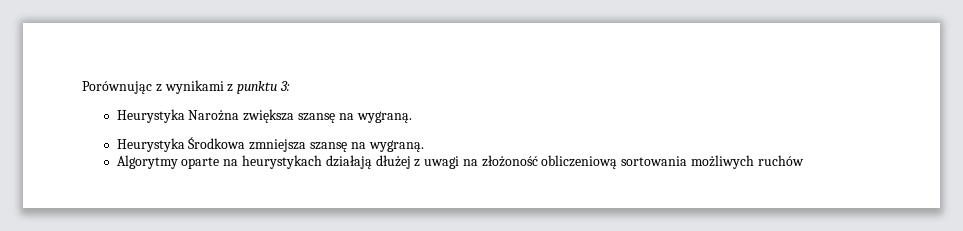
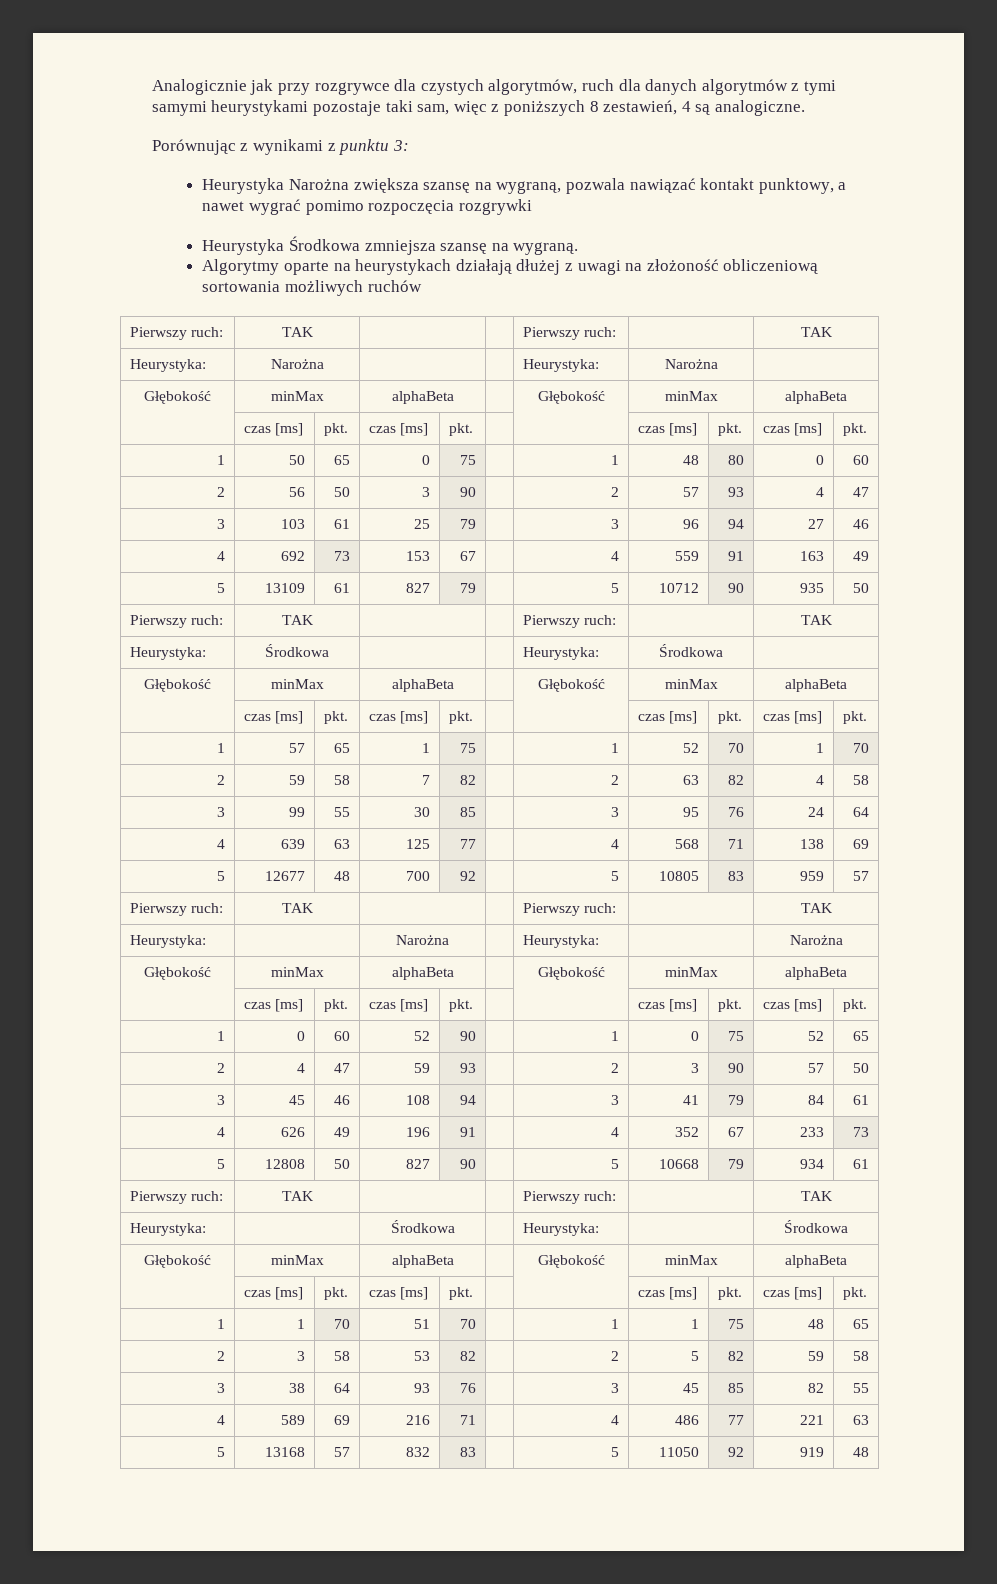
(82, 87) none -> [151,79,836,95] [151,100,805,116] Analogicznie jak przy rozgrywce dla czystych algorytmów, ruch dla danych algorytmów z tymi samymi heurystykami pozostaje taki sam, więc z poniższych 8 zestawień, 4 są analogiczne. //
[356,111,412,123] wygraną. -> [496,178,847,194] [202,199,532,215] wygraną, pozwala nawiązać kontakt punktowy, a nawet wygrać pomimo rozpoczęcia rozgrywki
(804, 160) none -> [130,327,224,340] [281,327,314,337] [523,327,617,340] [800,327,833,337] [130,359,207,372] [270,359,324,369] [523,359,600,372] [664,359,718,369] [144,391,211,404] [270,391,324,401] [391,391,454,404] [537,391,605,404] [664,391,718,401] [785,391,847,404] [244,423,304,436] [324,423,349,436] [369,423,429,436] [449,423,474,436] [638,423,698,436] [718,423,743,436] [763,423,823,436] [843,423,868,436] [216,455,225,465] [288,455,305,465] [333,455,350,465] [421,455,430,465] [459,455,476,465] [610,455,619,465] [682,455,699,465] [727,455,744,465] [815,455,824,465] [852,455,869,465] [216,487,225,497] [288,487,305,497] [333,487,350,497] [421,487,430,497] [459,487,476,497] [610,487,619,497] [682,487,699,497] [727,487,744,497] [815,487,824,497] [852,487,869,497] [216,519,225,529] [280,519,305,529] [333,519,350,529] [413,519,430,529] [459,519,476,529] [610,519,619,529] [682,519,699,529] [727,519,744,529] [807,519,824,529] [852,519,869,529] [216,551,225,561] [280,551,305,561] [333,551,350,561] [405,551,430,561] [459,551,476,561] [610,551,619,561] [674,551,699,561] [727,551,744,561] [799,551,824,561] [852,551,869,561] [216,583,225,593] [264,583,305,593] [333,583,350,593] [405,583,430,593] [459,583,476,593] [610,583,619,593] [658,583,699,593] [727,583,744,593] [799,583,824,593] [852,583,869,593] [130,615,224,628] [281,615,314,625] [523,615,617,628] [800,615,833,625] [130,647,207,660] [265,644,329,657] [523,647,600,660] [659,644,723,657] [144,679,211,692] [270,679,324,689] [391,679,454,692] [537,679,605,692] [664,679,718,689] [785,679,847,692] [244,711,304,724] [324,711,349,724] [369,711,429,724] [449,711,474,724] [638,711,698,724] [718,711,743,724] [763,711,823,724] [843,711,868,724] [216,743,225,753] [288,743,305,753] [333,743,350,753] [421,743,430,753] [459,743,476,753] [610,743,619,753] [682,743,699,753] [727,743,744,753] [815,743,824,753] [852,743,869,753] [216,775,225,785] [288,775,305,785] [333,775,350,785] [421,775,430,785] [459,775,476,785] [610,775,619,785] [682,775,699,785] [727,775,744,785] [815,775,824,785] [852,775,869,785] [216,807,225,817] [288,807,305,817] [333,807,350,817] [413,807,430,817] [459,807,476,817] [610,807,619,817] [682,807,699,817] [727,807,744,817] [807,807,824,817] [852,807,869,817] [216,839,225,849] [280,839,305,849] [333,839,350,849] [405,839,430,849] [459,839,476,849] [610,839,619,849] [674,839,699,849] [727,839,744,849] [799,839,824,849] [852,839,869,849] [216,871,225,881] [264,871,305,881] [333,871,350,881] [405,871,430,881] [459,871,476,881] [610,871,619,881] [658,871,699,881] [727,871,744,881] [799,871,824,881] [852,871,869,881] [130,903,224,916] [281,903,314,913] [523,903,617,916] [800,903,833,913] [130,935,207,948] [396,935,449,945] [523,935,600,948] [789,935,843,945] [144,967,211,980] [270,967,324,977] [391,967,454,980] [537,967,605,980] [664,967,718,977] [785,967,847,980] [244,999,304,1012] [324,999,349,1012] [369,999,429,1012] [449,999,474,1012] [638,999,698,1012] [718,999,743,1012] [763,999,823,1012] [843,999,868,1012] [216,1031,225,1041] [296,1031,305,1041] [333,1031,350,1041] [413,1031,430,1041] [459,1031,476,1041] [610,1031,619,1041] [690,1031,699,1041] [727,1031,744,1041] [807,1031,824,1041] [852,1031,869,1041] [216,1063,225,1073] [296,1063,305,1073] [333,1063,350,1073] [413,1063,430,1073] [459,1063,476,1073] [610,1063,619,1073] [690,1063,699,1073] [727,1063,744,1073] [807,1063,824,1073] [852,1063,869,1073] [216,1095,225,1105] [288,1095,305,1105] [333,1095,350,1105] [405,1095,430,1105] [459,1095,476,1105] [610,1095,619,1105] [682,1095,699,1105] [727,1095,744,1105] [807,1095,824,1105] [852,1095,869,1105] [216,1127,225,1137] [280,1127,305,1137] [333,1127,350,1137] [405,1127,430,1137] [459,1127,476,1137] [610,1127,619,1137] [674,1127,699,1137] [727,1127,744,1137] [799,1127,824,1137] [852,1127,869,1137] [216,1159,225,1169] [264,1159,305,1169] [333,1159,350,1169] [405,1159,430,1169] [459,1159,476,1169] [610,1159,619,1169] [658,1159,699,1169] [727,1159,744,1169] [799,1159,824,1169] [852,1159,869,1169] [130,1191,224,1204] [281,1191,314,1201] [523,1191,617,1204] [800,1191,833,1201] [130,1223,207,1236] [390,1220,455,1233] [523,1223,600,1236] [784,1220,848,1233] [144,1255,211,1268] [270,1255,324,1265] [391,1255,454,1268] [537,1255,605,1268] [664,1255,718,1265] [785,1255,847,1268] [244,1287,304,1300] [324,1287,349,1300] [369,1287,429,1300] [449,1287,474,1300] [638,1287,698,1300] [718,1287,743,1300] [763,1287,823,1300] [843,1287,868,1300] [216,1319,225,1329] [296,1319,305,1329] [333,1319,350,1329] [413,1319,430,1329] [459,1319,476,1329] [610,1319,619,1329] [690,1319,699,1329] [727,1319,744,1329] [807,1319,824,1329] [852,1319,869,1329] [216,1351,225,1361] [296,1351,305,1361] [333,1351,350,1361] [413,1351,430,1361] [459,1351,476,1361] [610,1351,619,1361] [690,1351,699,1361] [727,1351,744,1361] [807,1351,824,1361] [852,1351,869,1361] [216,1383,225,1393] [288,1383,305,1393] [333,1383,350,1393] [413,1383,430,1393] [459,1383,476,1393] [610,1383,619,1393] [682,1383,699,1393] [727,1383,744,1393] [807,1383,824,1393] [852,1383,869,1393] [216,1415,225,1425] [280,1415,305,1425] [333,1415,350,1425] [405,1415,430,1425] [459,1415,476,1425] [610,1415,619,1425] [674,1415,699,1425] [727,1415,744,1425] [799,1415,824,1425] [852,1415,869,1425] [216,1447,225,1457] [264,1447,305,1457] [333,1447,350,1457] [405,1447,430,1457] [459,1447,476,1457] [610,1447,619,1457] [658,1447,699,1457] [727,1447,744,1457] [799,1447,824,1457] [852,1447,869,1457] // Pierwszy ruch: | TAK | | | Pierwszy ruch: | | TAK // Heurystyka: | Narożna | | | Heurystyka: | Narożna | // Głębokość | minMax | alphaBeta | | Głębokość | minMax | alphaBeta // | czas [ms] | pkt. | czas [ms] | pkt. | | | czas [ms] | pkt. | czas [ms] | pkt. // 1 | 50 | 65 | 0 | 75 | | 1 | 48 | 80 | 0 | 60 // 2 | 56 | 50 | 3 | 90 | | 2 | 57 | 93 | 4 | 47 // 3 | 103 | 61 | 25 | 79 | | 3 | 96 | 94 | 27 | 46 // 4 | 692 | 73 | 153 | 67 | | 4 | 559 | 91 | 163 | 49 // 5 | 13109 | 61 | 827 | 79 | | 5 | 10712 | 90 | 935 | 50 // Pierwszy ruch: | TAK | | | Pierwszy ruch: | | TAK // Heurystyka: | Środkowa | | | Heurystyka: | Środkowa | // Głębokość | minMax | alphaBeta | | Głębokość | minMax | alphaBeta // | czas [ms] | pkt. | czas [ms] | pkt. | | | czas [ms] | pkt. | czas [ms] | pkt. // 1 | 57 | 65 | 1 | 75 | | 1 | 52 | 70 | 1 | 70 // 2 | 59 | 58 | 7 | 82 | | 2 | 63 | 82 | 4 | 58 // 3 | 99 | 55 | 30 | 85 | | 3 | 95 | 76 | 24 | 64 // 4 | 639 | 63 | 125 | 77 | | 4 | 568 | 71 | 138 | 69 // 5 | 12677 | 48 | 700 | 92 | | 5 | 10805 | 83 | 959 | 57 // Pierwszy ruch: | TAK | | | Pierwszy ruch: | | TAK // Heurystyka: | | Narożna | | Heurystyka: | | Narożna // Głębokość | minMax | alphaBeta | | Głębokość | minMax | alphaBeta // | czas [ms] | pkt. | czas [ms] | pkt. | | | czas [ms] | pkt. | czas [ms] | pkt. // 1 | 0 | 60 | 52 | 90 | | 1 | 0 | 75 | 52 | 65 // 2 | 4 | 47 | 59 | 93 | | 2 | 3 | 90 | 57 | 50 // 3 | 45 | 46 | 108 | 94 | | 3 | 41 | 79 | 84 | 61 // 4 | 626 | 49 | 196 | 91 | | 4 | 352 | 67 | 233 | 73 // 5 | 12808 | 50 | 827 | 90 | | 5 | 10668 | 79 | 934 | 61 // Pierwszy ruch: | TAK | | | Pierwszy ruch: | | TAK // Heurystyka: | | Środkowa | | Heurystyka: | | Środkowa // Głębokość | minMax | alphaBeta | | Głębokość | minMax | alphaBeta // | czas [ms] | pkt. | czas [ms] | pkt. | | | czas [ms] | pkt. | czas [ms] | pkt. // 1 | 1 | 70 | 51 | 70 | | 1 | 1 | 75 | 48 | 65 // 2 | 3 | 58 | 53 | 82 | | 2 | 5 | 82 | 59 | 58 // 3 | 38 | 64 | 93 | 76 | | 3 | 45 | 85 | 82 | 55 // 4 | 589 | 69 | 216 | 71 | | 4 | 486 | 77 | 221 | 63 // 5 | 13168 | 57 | 832 | 83 | | 5 | 11050 | 92 | 919 | 48

